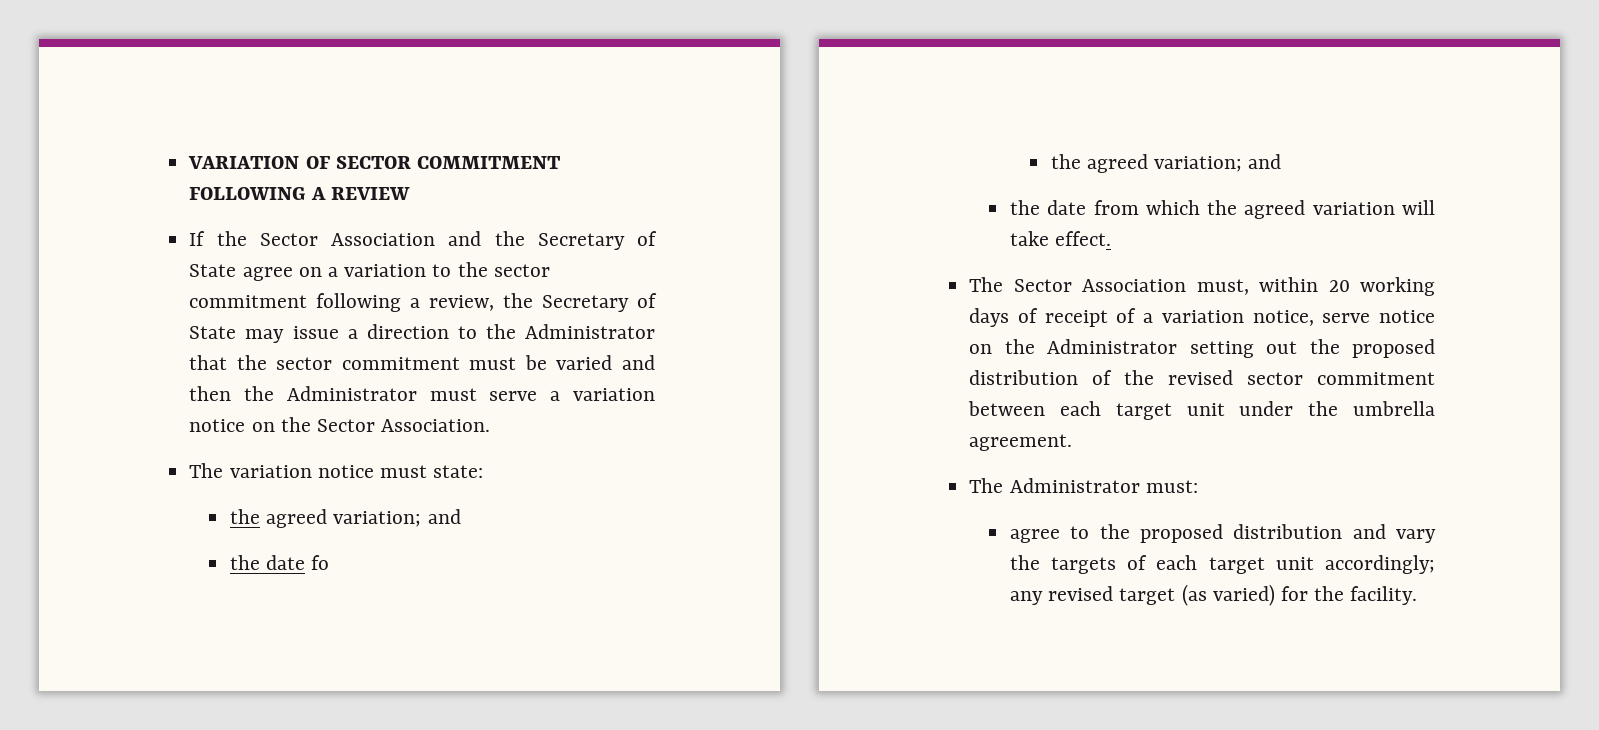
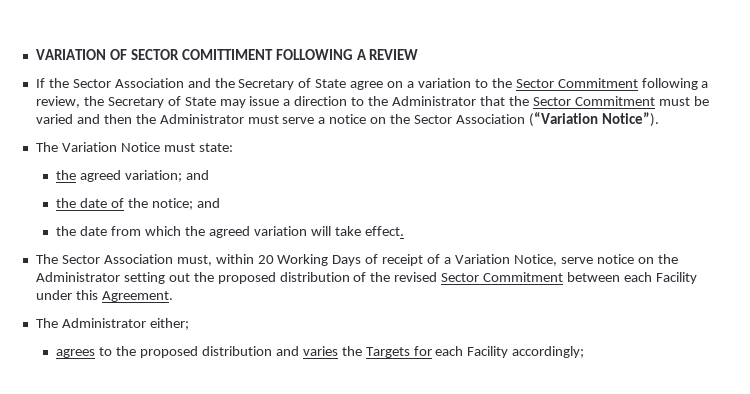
[416,156,561,169] COMMITMENT -> [181,49,273,60] COMITTIMENT
[493,264,550,277] [189,295,308,308] sector commitment -> [515,78,638,88] Sector Commitment
[276,357,460,370] sector commitment -> [532,96,655,106] Sector Commitment
[573,388,656,401] variation -> (326, 120) none
[381,419,491,432] [189,463,374,478] Association. // The variation notice -> [455,112,659,127] [35,142,160,152] Association (“Variation Notice”). // The Variation Notice
[311,555,330,570] [1050,154,1243,173] fo // the agreed variation; -> [111,198,193,210] of the notice;
[1360,277,1435,296] [969,308,1010,327] working days -> [277,254,362,266] Working Days
[1161,310,1314,326] variation notice, -> [454,254,557,266] Variation Notice,
[1247,372,1435,385] [968,401,1435,420] [969,434,1073,451] sector commitment between each target unit under the umbrella agreement. -> [441,272,697,284] [35,290,173,302] Sector Commitment between each Facility under this Agreement.
[1145,480,1198,493] [1009,529,1060,543] must: // agree -> [149,318,189,330] [56,349,96,358] either; // agrees
[1396,529,1436,543] [1009,555,1435,574] [1009,584,1418,606] vary the targets of each target unit accordingly; any revised target (as varied) for the facility. -> [302,346,585,358] varies the Targets for each Facility accordingly;

